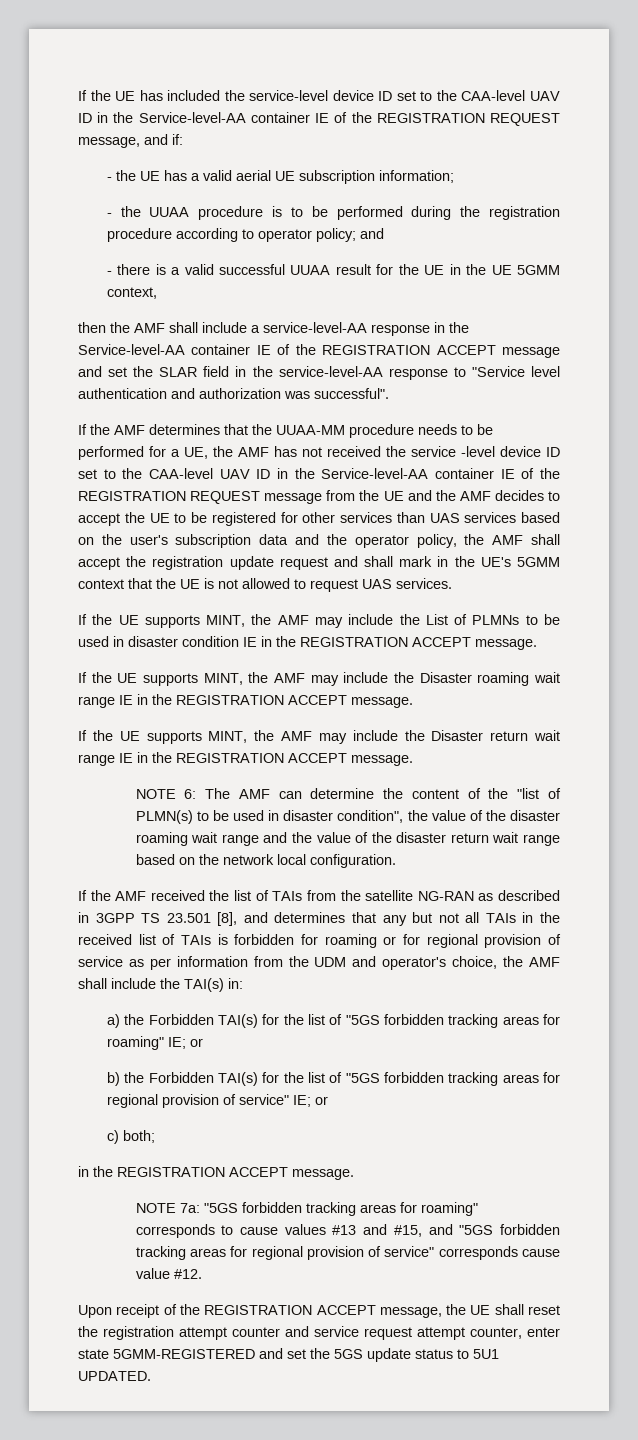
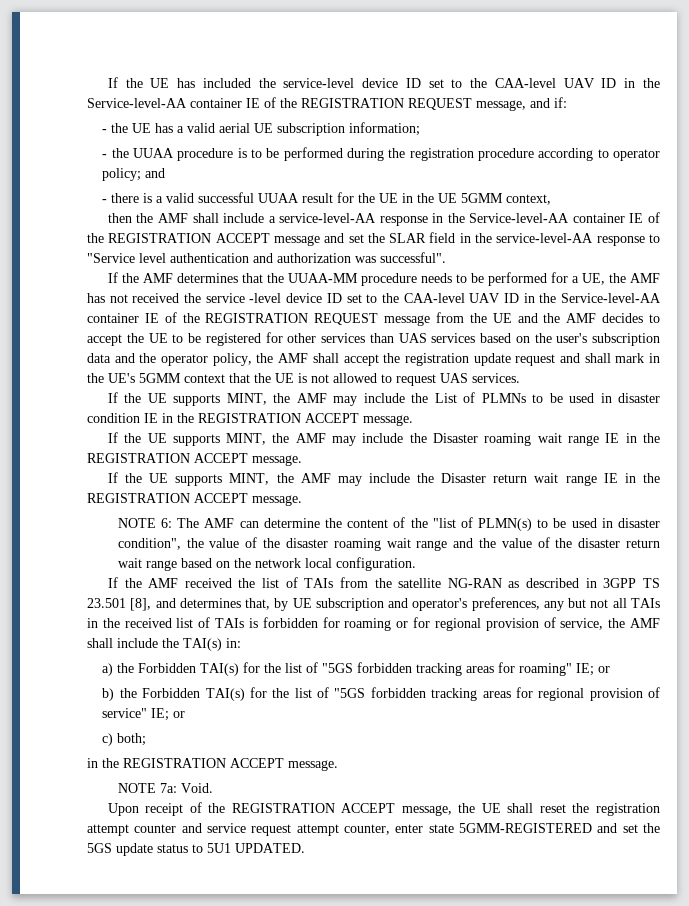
[352,912,376,923] that -> [245,597,540,611] that, by UE subscription and operator's preferences,
[78,956,498,970] service as per information from the UDM and operator's choice, -> [560,618,604,630] service,
[203,1202,478,1216] [135,1224,560,1238] [135,1246,560,1260] [135,1268,202,1279] "5GS forbidden tracking areas for roaming" corresponds to cause values #13 and #15, and "5GS forbidden tracking areas for regional provision of service" corresponds cause value #12. -> [180,783,213,793] Void.

